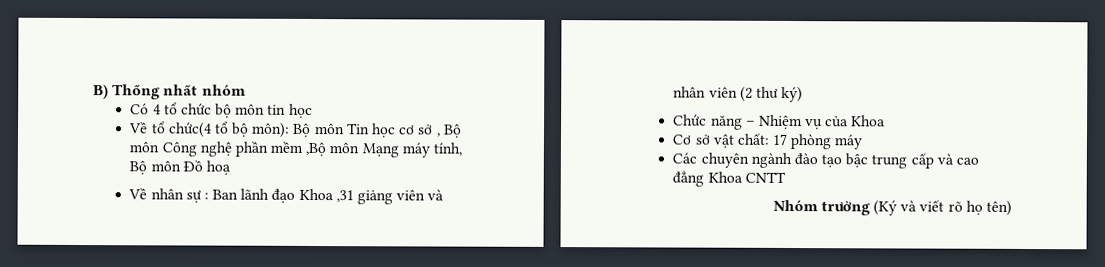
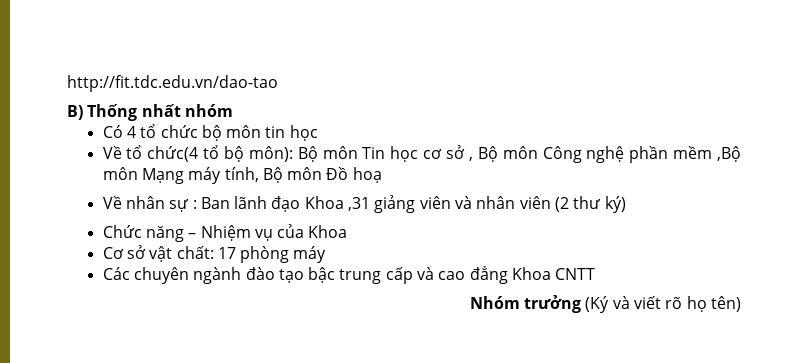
(93, 92) none -> [67,75,278,92] http://fit.tdc.edu.vn/dao-tao //

